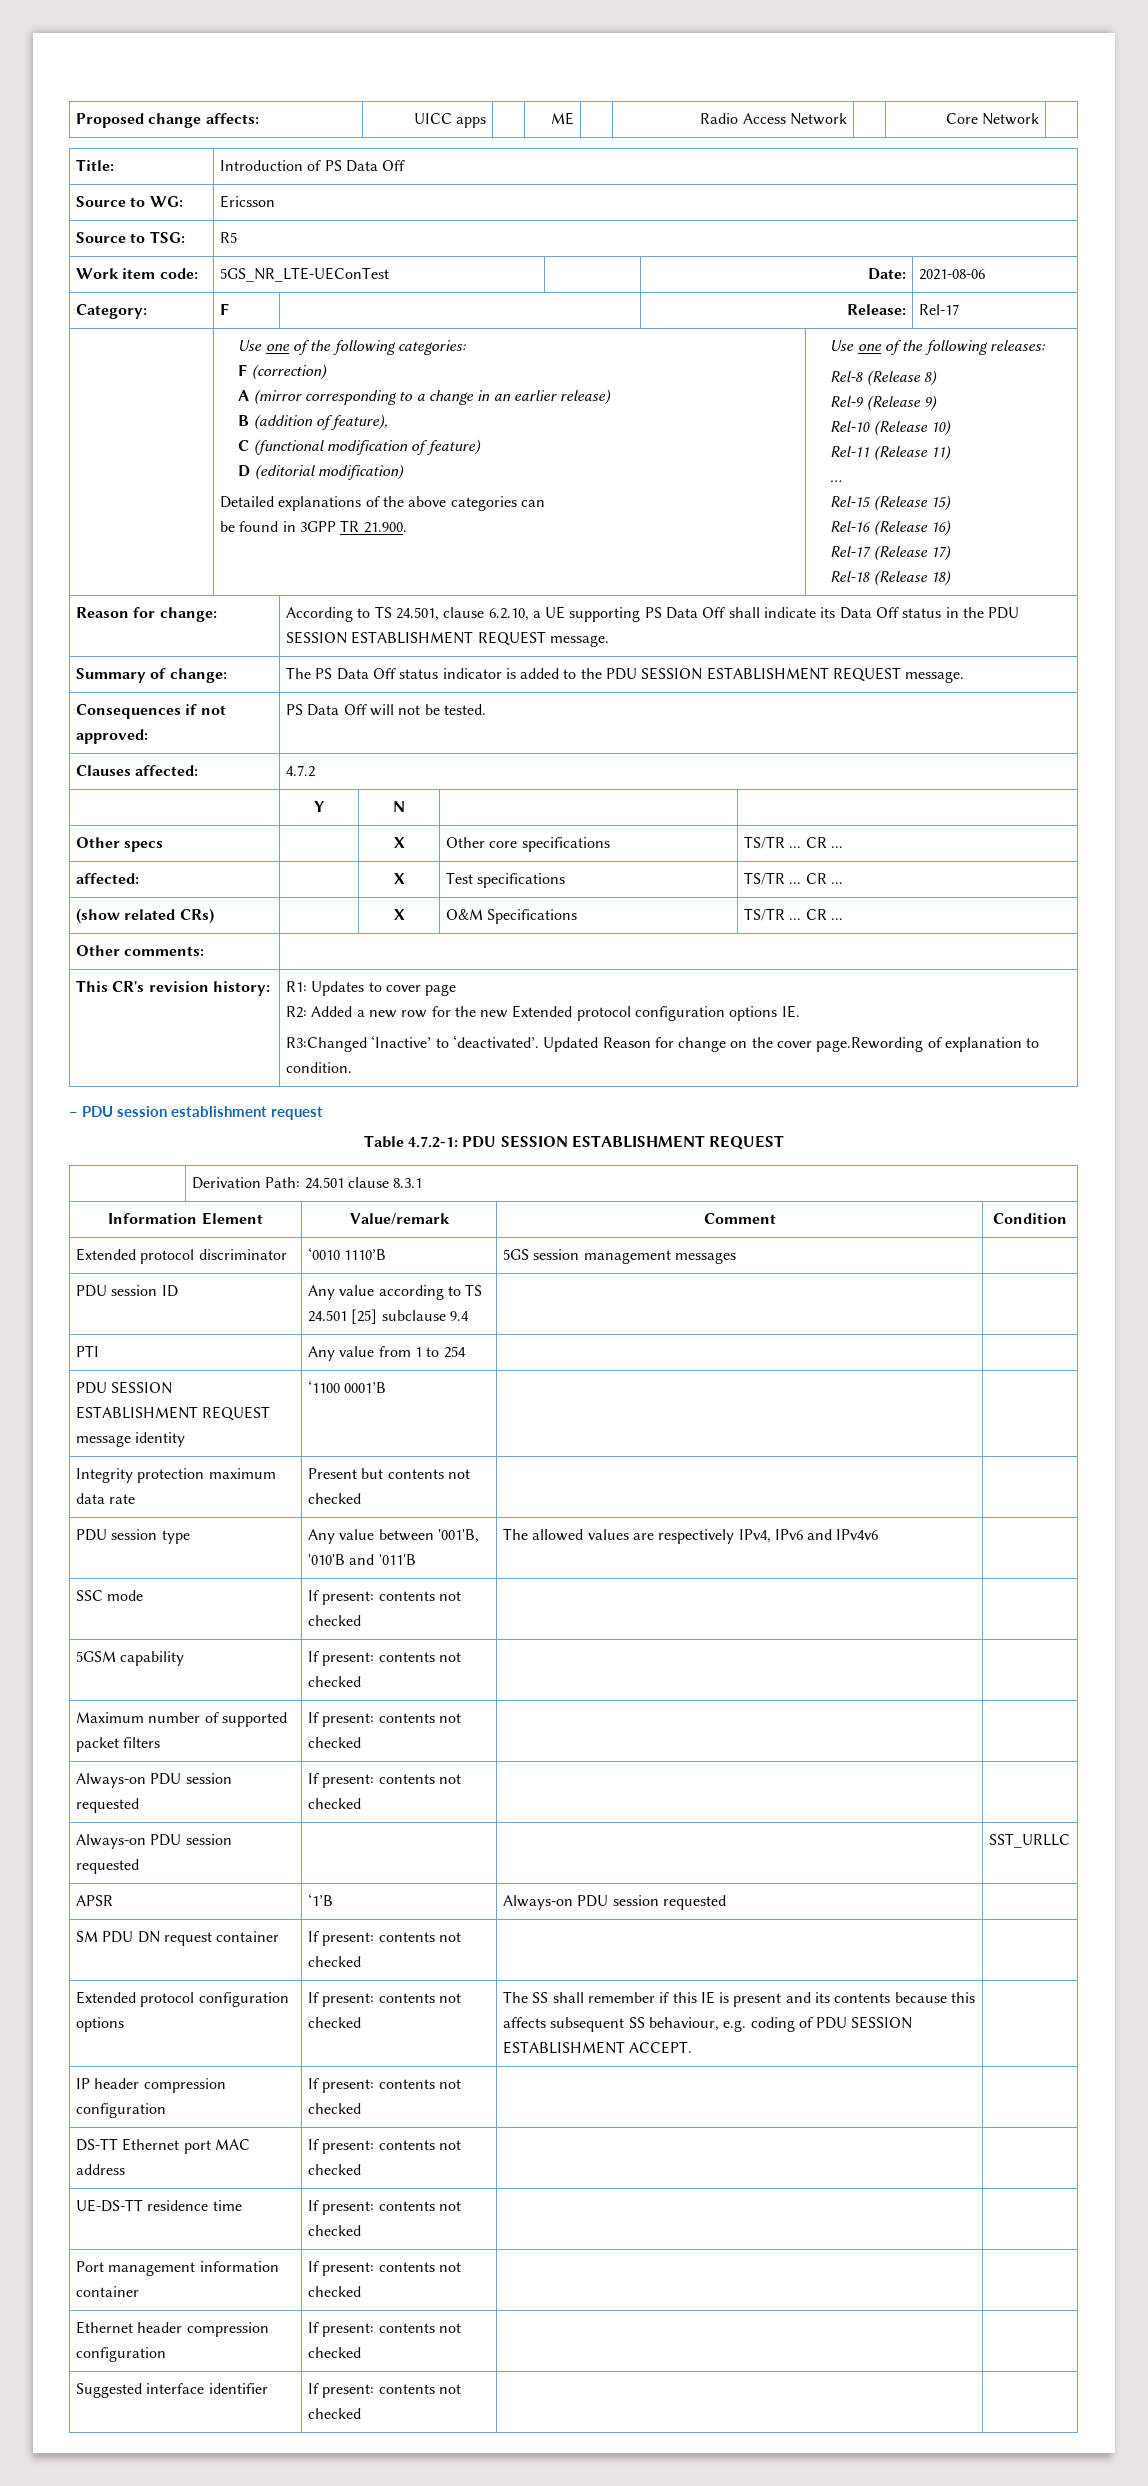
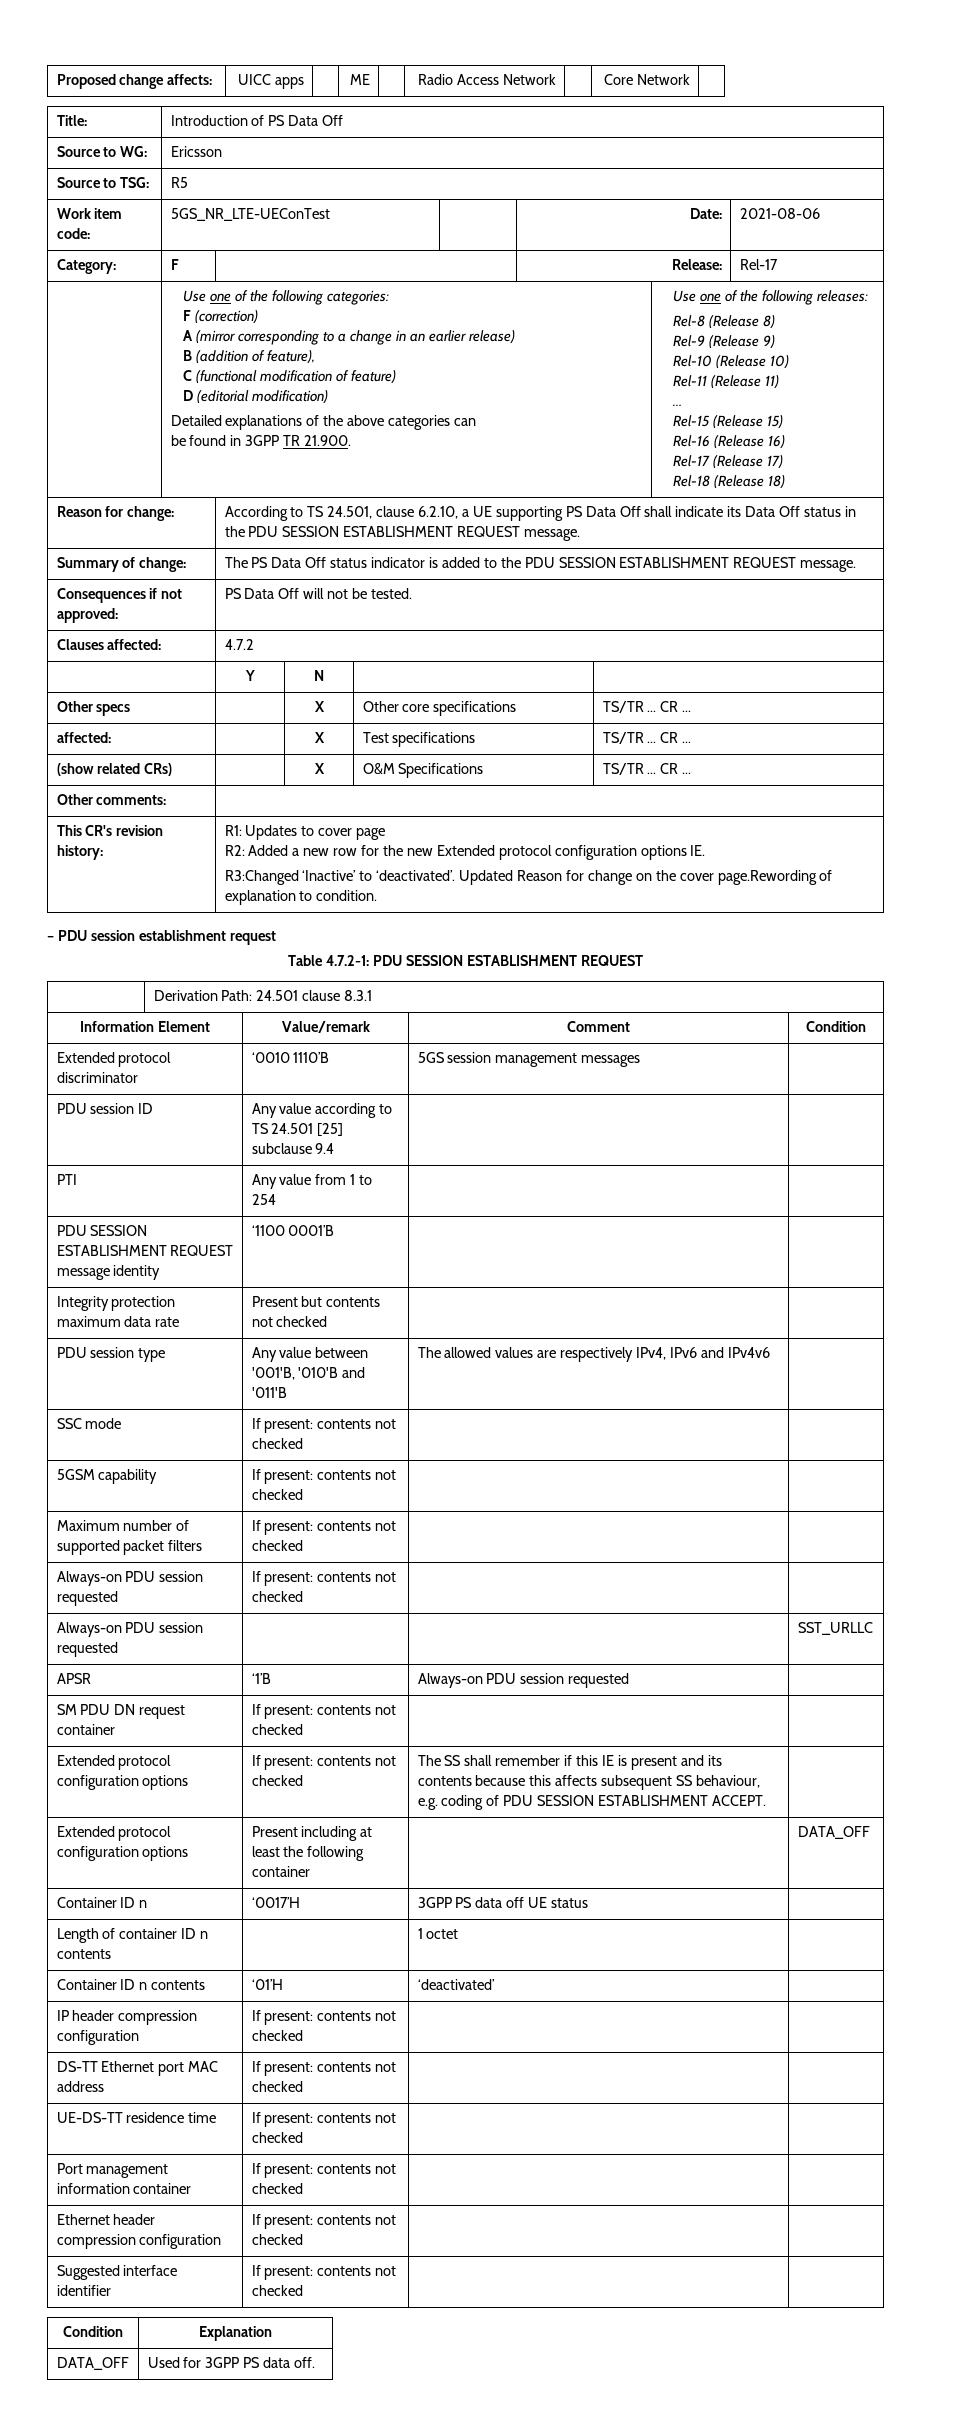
(693, 2047) none -> [56,1826,172,1841] [56,1846,189,1861] [251,1826,373,1841] [251,1846,365,1861] [251,1866,310,1877] [797,1826,870,1839] [56,1897,148,1908] [251,1897,300,1908] [417,1897,589,1908] [56,1928,209,1943] [56,1949,111,1959] [417,1928,459,1939] [56,1979,206,1990] [251,1979,283,1990] [417,1979,495,1990] // Extended protocol configuration options | Present including at least the following container | | DATA_OFF // Container ID n | ‘0017’H | 3GPP PS data off UE status | // Length of container ID n contents | | 1 octet | // Container ID n contents | ‘01’H | ‘deactivated’ |
(361, 2413) none -> [63,2326,123,2337] [199,2326,272,2341] [56,2357,129,2370] [147,2357,316,2368] // Condition | Explanation // DATA_OFF | Used for 3GPP PS data off.

